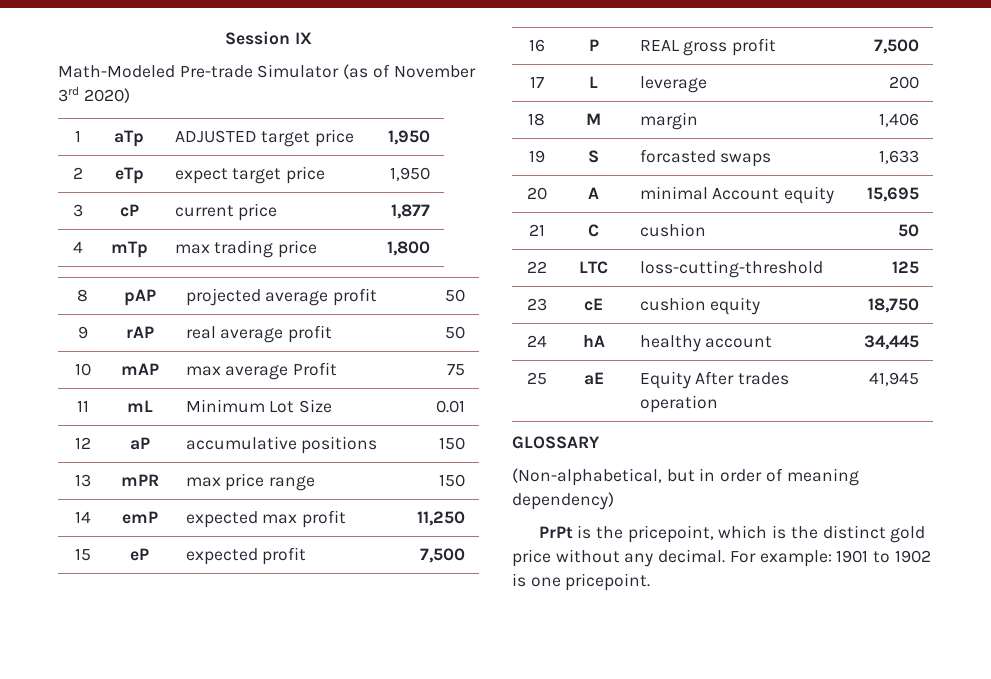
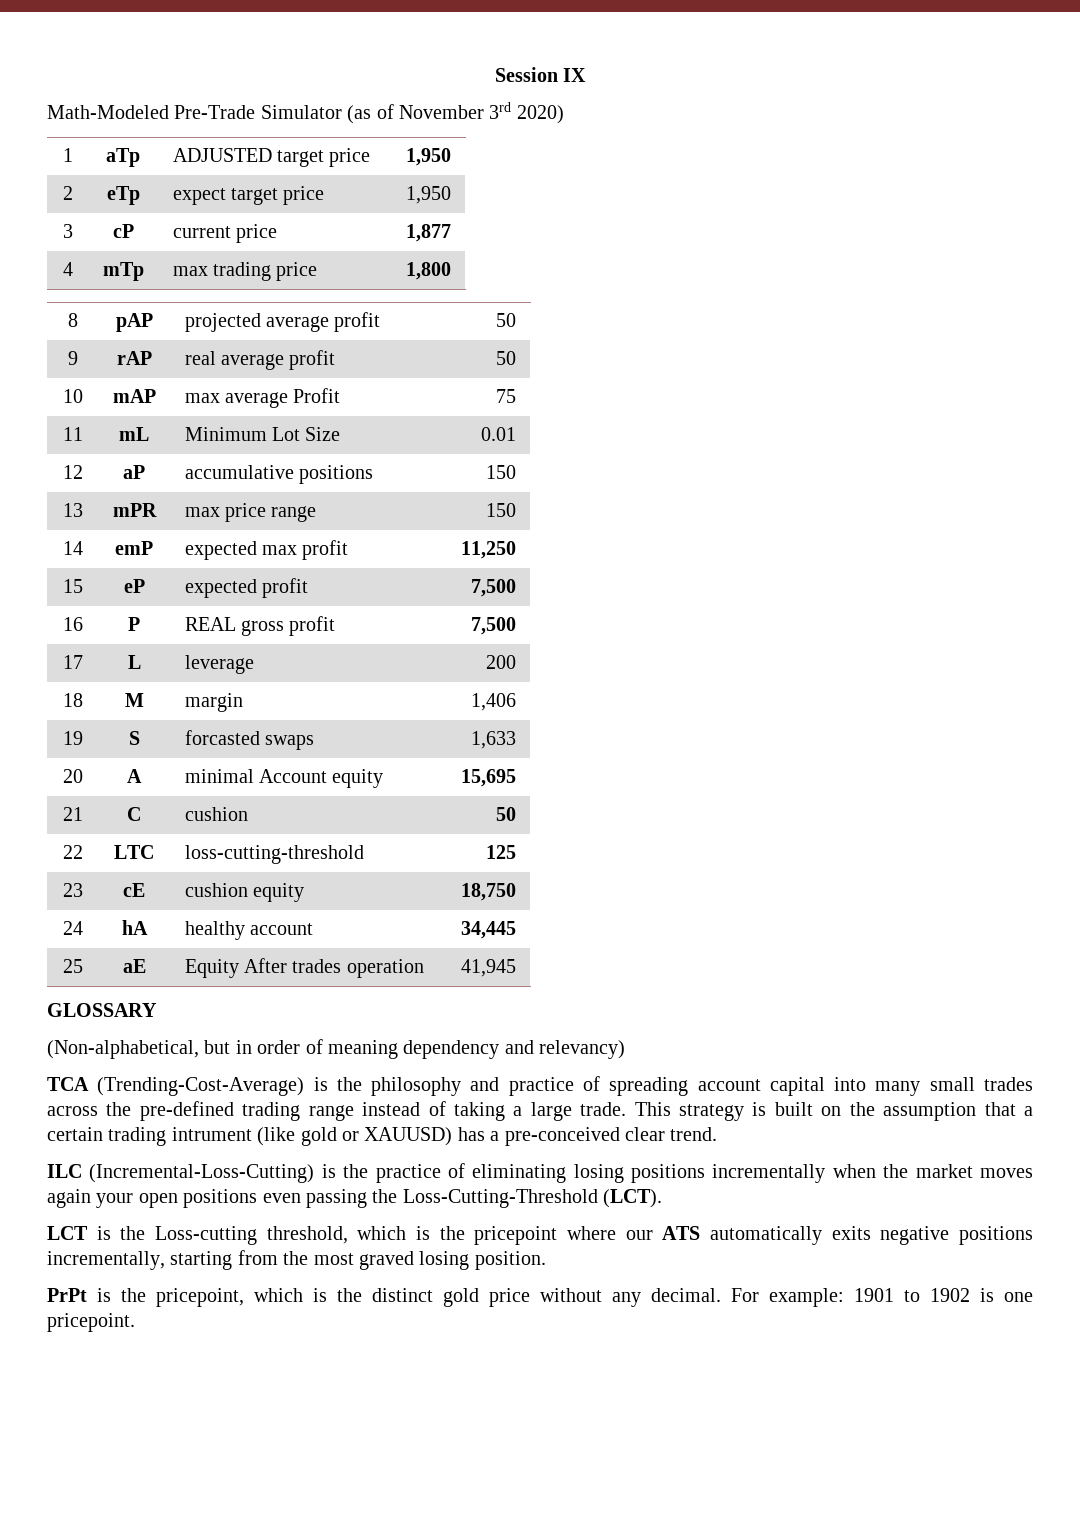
[179,65,253,78] Pre-trade -> [174,105,256,119] Pre-Trade
[512,492,614,510] dependency) -> [403,1040,626,1059] [47,1076,1034,1096] [47,1101,1034,1121] [47,1127,718,1146] [47,1163,1033,1183] [47,1189,663,1208] [47,1226,1033,1245] [47,1250,546,1270] dependency and relevancy) // TCA (Trending-Cost-Average) is the philosophy and practice of spreading account capital into many small trades across the pre-defined trading range instead of taking a large trade. This strategy is built on the assumption that a certain trading intrument (like gold or XAUUSD) has a pre-conceived clear trend. // ILC (Incremental-Loss-Cutting) is the practice of eliminating losing positions incrementally when the market moves again your open positions even passing the Loss-Cutting-Threshold (LCT). // LCT is the Loss-cutting threshold, which is the pricepoint where our ATS automatically exits negative positions incrementally, starting from the most graved losing position.

